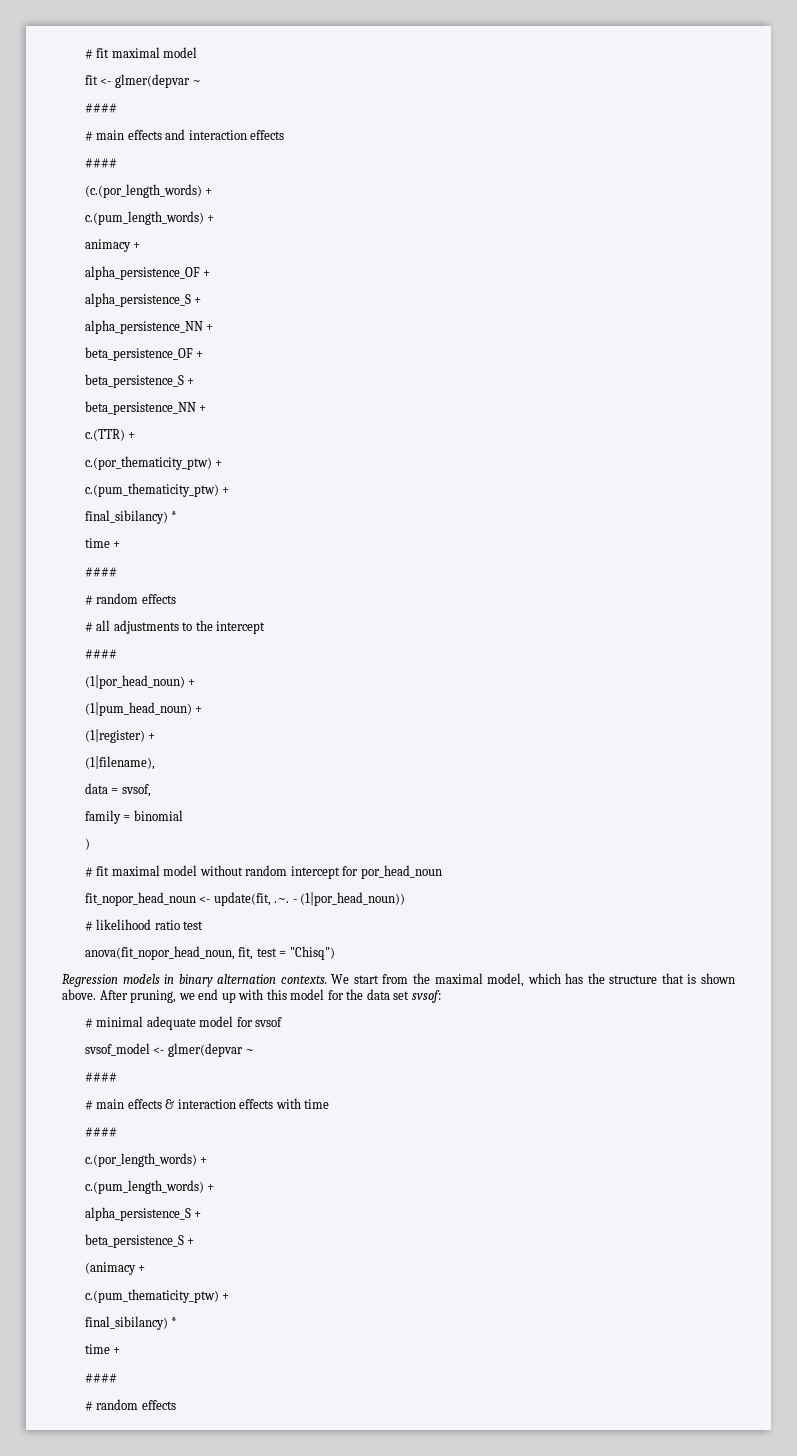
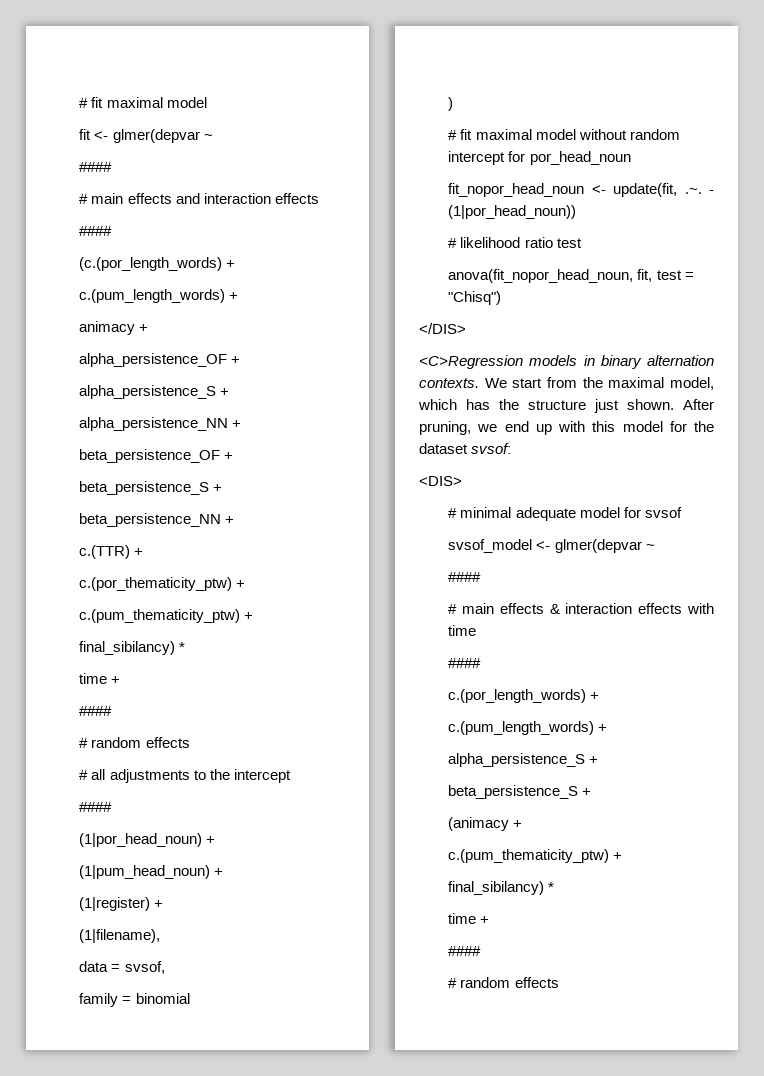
[62,974,118,987] Regression -> [419,323,466,334] [419,355,523,369] </DIS> // <C>Regression
[661,973,735,984] [62,989,96,1000] that is shown above. -> [594,399,674,413] just shown.
[366,989,410,1000] data set -> [419,443,468,454] dataset
(441, 996) none -> [419,476,462,486] // <DIS>

